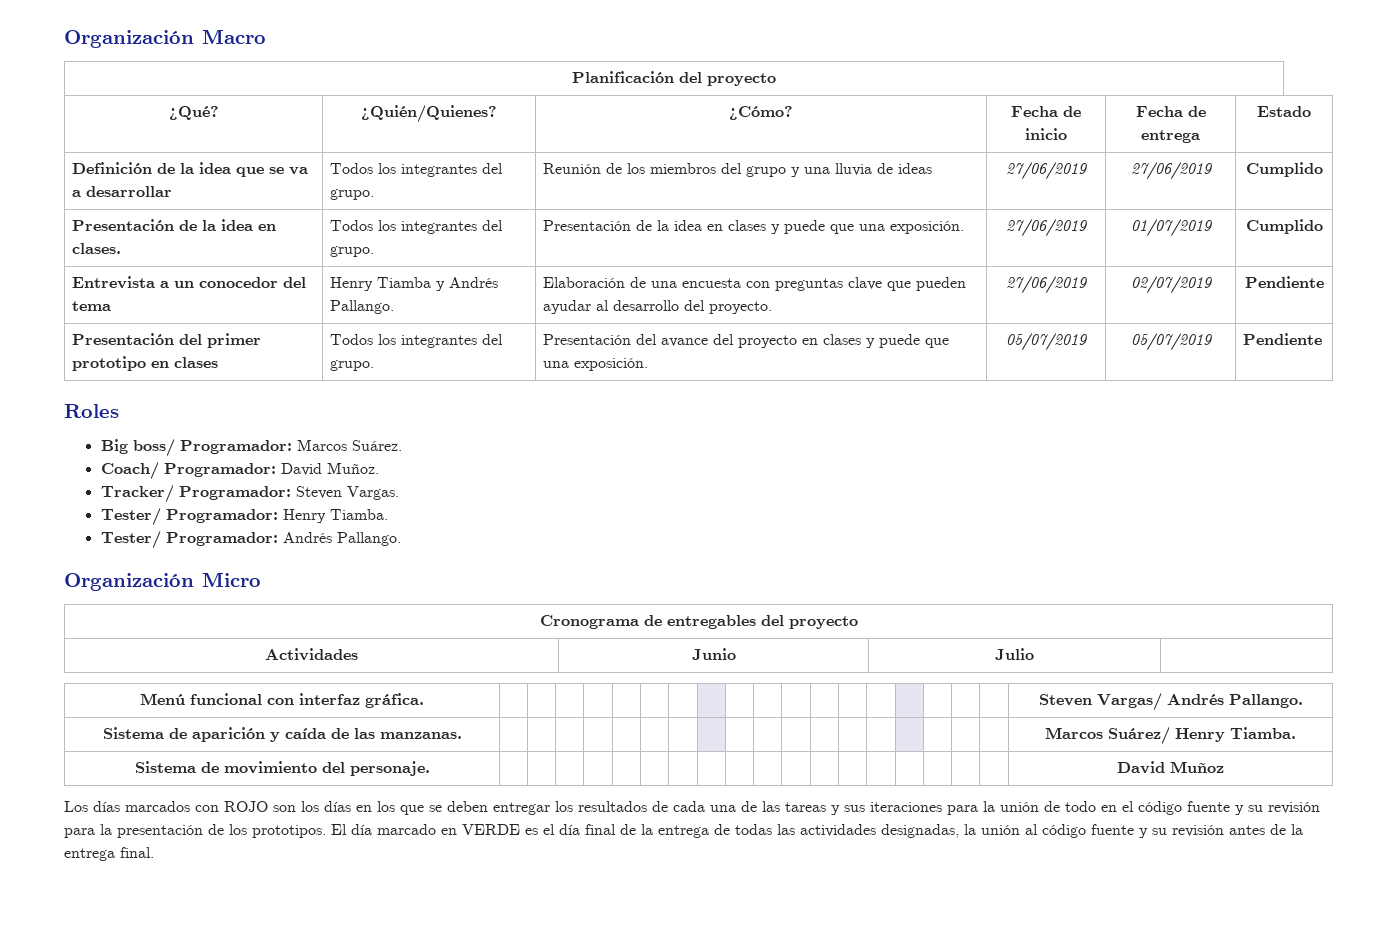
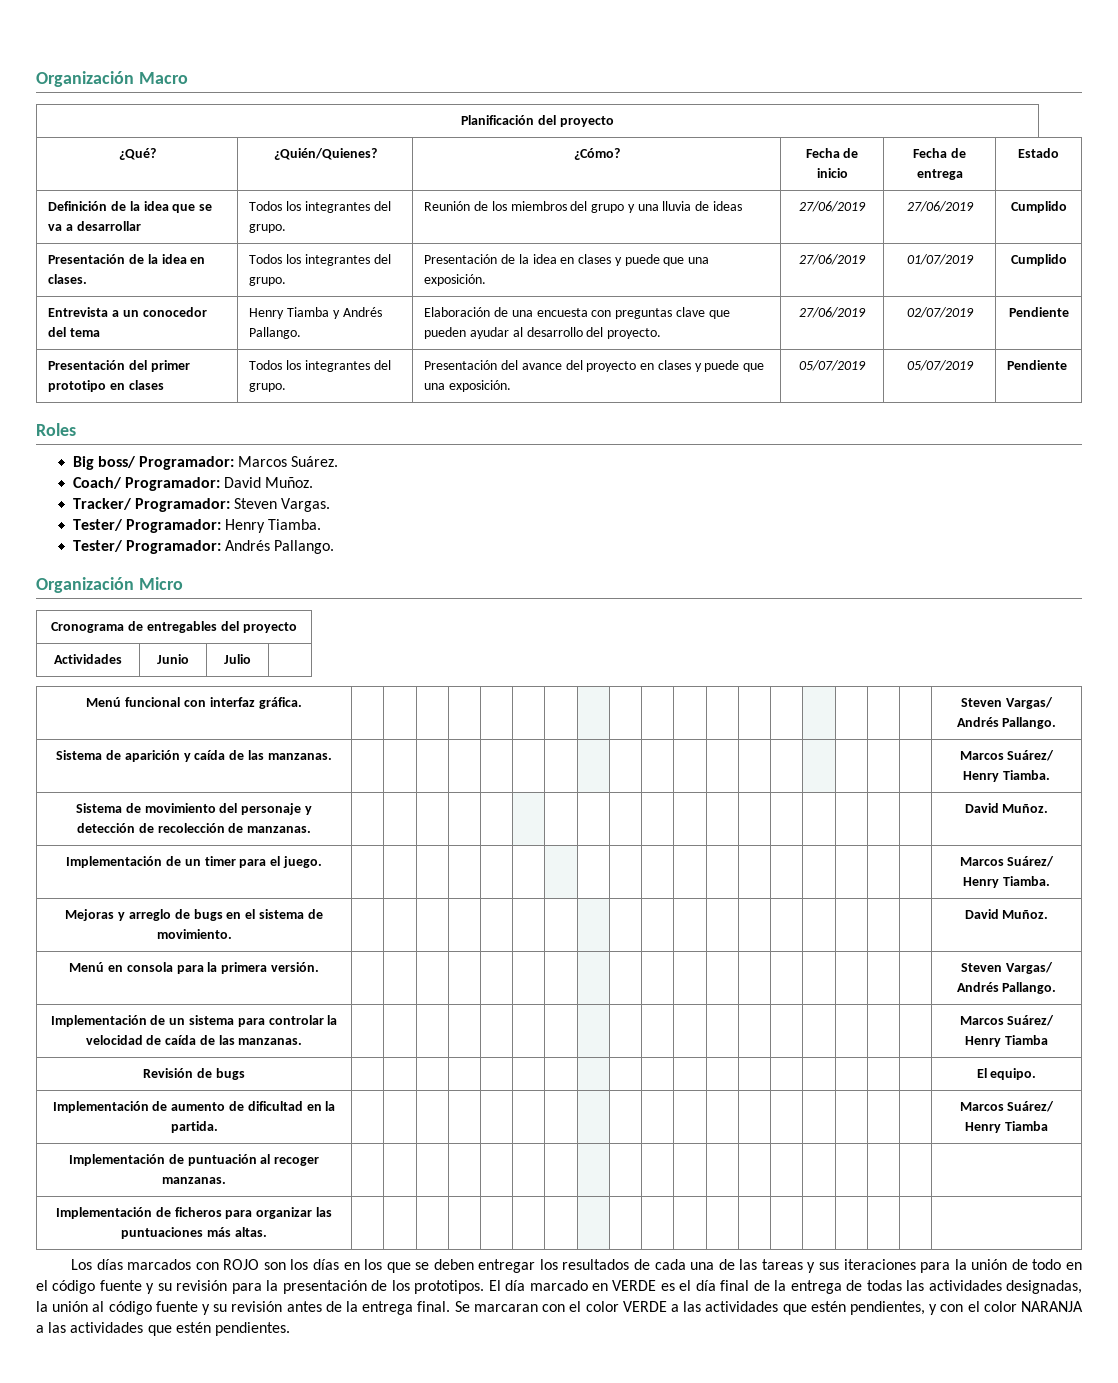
[349,761,430,776] [1117,761,1224,774] personaje. | | | | | | | | | | | | | | | | | | | David Muñoz -> [241,803,312,815] [76,823,312,833] [964,803,1049,813] [66,856,322,868] [959,856,1055,867] [963,876,1050,888] [65,909,323,921] [156,929,232,939] [964,909,1049,919] [69,962,319,974] [961,962,1053,974] [956,982,1057,994] [50,1015,338,1027] [85,1035,303,1045] [959,1015,1055,1026] [965,1035,1048,1047] [143,1068,245,1080] [976,1068,1037,1080] [52,1101,336,1113] [170,1121,218,1133] [959,1101,1055,1112] [965,1121,1048,1133] [68,1154,320,1166] [162,1177,226,1184] [56,1207,332,1219] [121,1227,267,1239] personaje y detección de recolección de manzanas. | | | | | | | | | | | | | | | | | | | David Muñoz. // Implementación de un timer para el juego. | | | | | | | | | | | | | | | | | | | Marcos Suárez/ Henry Tiamba. // Mejoras y arreglo de bugs en el sistema de movimiento. | | | | | | | | | | | | | | | | | | | David Muñoz. // Menú en consola para la primera versión. | | | | | | | | | | | | | | | | | | | Steven Vargas/ Andrés Pallango. // Implementación de un sistema para controlar la velocidad de caída de las manzanas. | | | | | | | | | | | | | | | | | | | Marcos Suárez/ Henry Tiamba // Revisión de bugs | | | | | | | | | | | | | | | | | | | El equipo. // Implementación de aumento de dificultad en la partida. | | | | | | | | | | | | | | | | | | | Marcos Suárez/ Henry Tiamba // Implementación de puntuación al recoger manzanas. | | | | | | | | | | | | | | | | | | | // Implementación de ficheros para organizar las puntuaciones más altas. | | | | | | | | | | | | | | | | | | |
(154, 852) none -> [454,1301,1084,1315] [36,1322,290,1336] Se marcaran con el color VERDE a las actividades que estén pendientes, y con el color NARANJA a las actividades que estén pendientes.

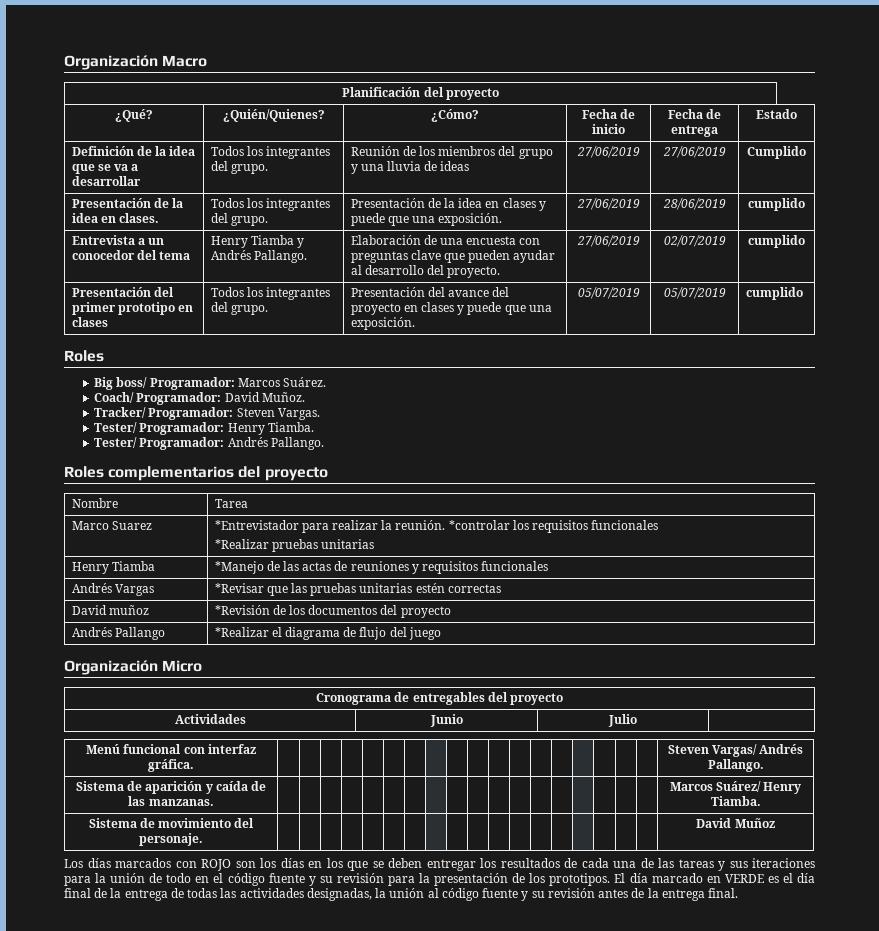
[906,254,974,265] [1010,254,1067,266] 01/07/2019 | Cumplido -> [662,198,726,210] [748,198,805,211] 28/06/2019 | cumplido
[1008,307,1069,317] Pendiente -> [748,235,805,248] cumplido
[1007,360,1068,370] Pendiente -> [745,287,803,300] cumplido
(335, 547) none -> [64,466,328,481] [71,498,118,508] [214,499,248,508] [71,521,152,530] [214,520,659,533] [214,539,375,552] [71,561,155,574] [214,561,549,574] [71,583,154,596] [214,583,501,596] [71,605,149,615] [214,605,451,618] [71,627,165,640] [214,627,441,640] // Roles complementarios del proyecto // Nombre | Tarea // Marco Suarez | *Entrevistador para realizar la reunión. *controlar los requisitos funcionales // *Realizar pruebas unitarias // Henry Tiamba | *Manejo de las actas de reuniones y requisitos funcionales // Andrés Vargas | *Revisar que las pruebas unitarias estén correctas // David muñoz | *Revisión de los documentos del proyecto // Andrés Pallango | *Realizar el diagrama de flujo del juego
[241,803,312,815] [76,823,312,833] [964,803,1049,813] [66,856,322,868] [959,856,1055,867] [963,876,1050,888] [65,909,323,921] [156,929,232,939] [964,909,1049,919] [69,962,319,974] [961,962,1053,974] [956,982,1057,994] [50,1015,338,1027] [85,1035,303,1045] [959,1015,1055,1026] [965,1035,1048,1047] [143,1068,245,1080] [976,1068,1037,1080] [52,1101,336,1113] [170,1121,218,1133] [959,1101,1055,1112] [965,1121,1048,1133] [68,1154,320,1166] [162,1177,226,1184] [56,1207,332,1219] [121,1227,267,1239] personaje y detección de recolección de manzanas. | | | | | | | | | | | | | | | | | | | David Muñoz. // Implementación de un timer para el juego. | | | | | | | | | | | | | | | | | | | Marcos Suárez/ Henry Tiamba. // Mejoras y arreglo de bugs en el sistema de movimiento. | | | | | | | | | | | | | | | | | | | David Muñoz. // Menú en consola para la primera versión. | | | | | | | | | | | | | | | | | | | Steven Vargas/ Andrés Pallango. // Implementación de un sistema para controlar la velocidad de caída de las manzanas. | | | | | | | | | | | | | | | | | | | Marcos Suárez/ Henry Tiamba // Revisión de bugs | | | | | | | | | | | | | | | | | | | El equipo. // Implementación de aumento de dificultad en la partida. | | | | | | | | | | | | | | | | | | | Marcos Suárez/ Henry Tiamba // Implementación de puntuación al recoger manzanas. | | | | | | | | | | | | | | | | | | | // Implementación de ficheros para organizar las puntuaciones más altas. | | | | | | | | | | | | | | | | | | | -> [139,833,203,846] [696,818,775,828] personaje. | | | | | | | | | | | | | | | | | | | David Muñoz
[454,1301,1084,1315] [36,1322,290,1336] Se marcaran con el color VERDE a las actividades que estén pendientes, y con el color NARANJA a las actividades que estén pendientes. -> (739, 893) none

